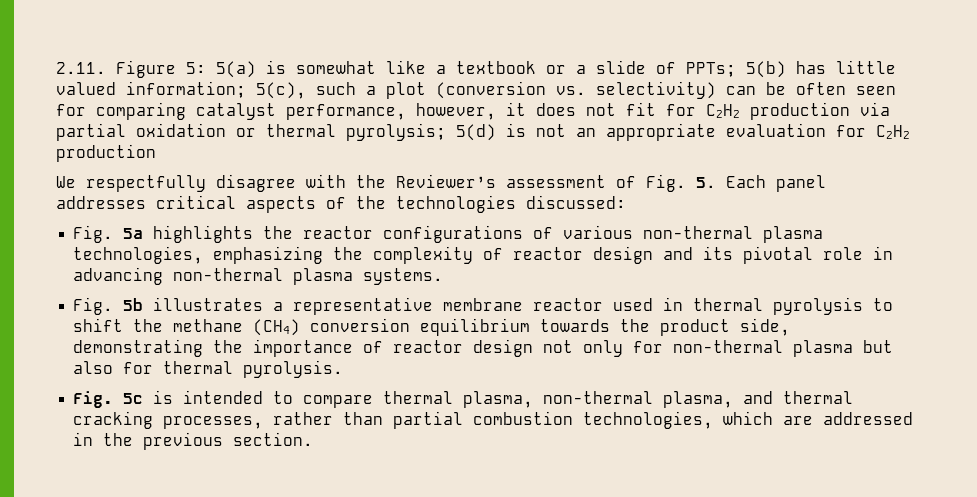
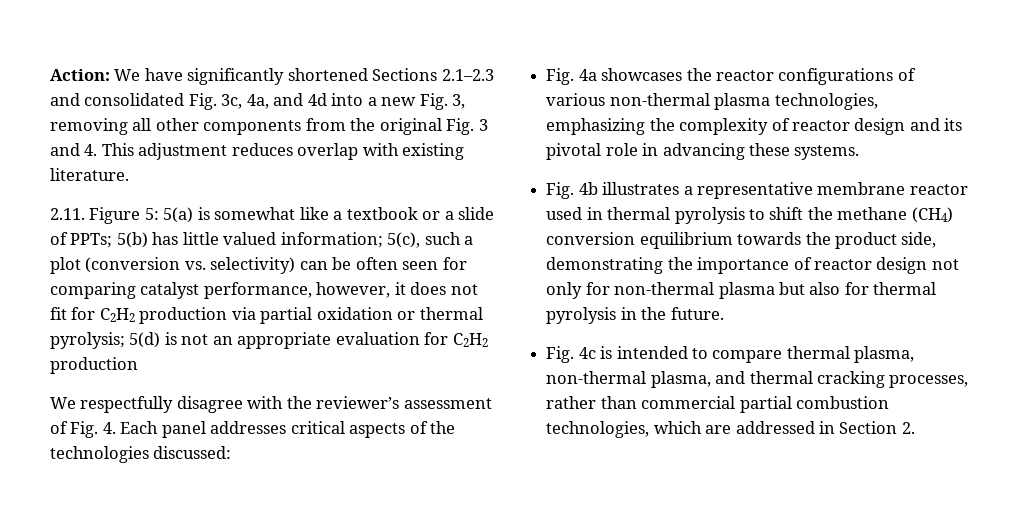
(56, 68) none -> [50,68,494,85] [50,93,466,110] [50,118,488,135] [50,143,465,160] [50,168,129,181] Action: We have significantly shortened Sections 2.1–2.3 and consolidated Fig. 3c, 4a, and 4d into a new Fig. 3, removing all other components from the original Fig. 3 and 4. This adjustment reduces overlap with existing literature. //
[396,174,496,188] Reviewer’s -> [316,396,400,409] reviewer’s
[696,177,716,188] 5. -> [102,422,116,434] 4.
[123,225,254,243] 5a highlights -> [578,68,683,81] 4a showcases
[173,268,354,285] non-thermal plasma -> [748,143,790,156] these
[123,298,144,311] 5b -> [578,182,598,195] 4b
[243,360,344,378] [73,391,144,408] pyrolysis. // Fig. 5c -> [546,307,724,324] [546,346,596,363] pyrolysis in the future. // Fig. 4c
(384, 418) none -> [641,396,736,409] commercial
[103,432,314,450] the previous section. -> [839,421,915,434] Section 2.

